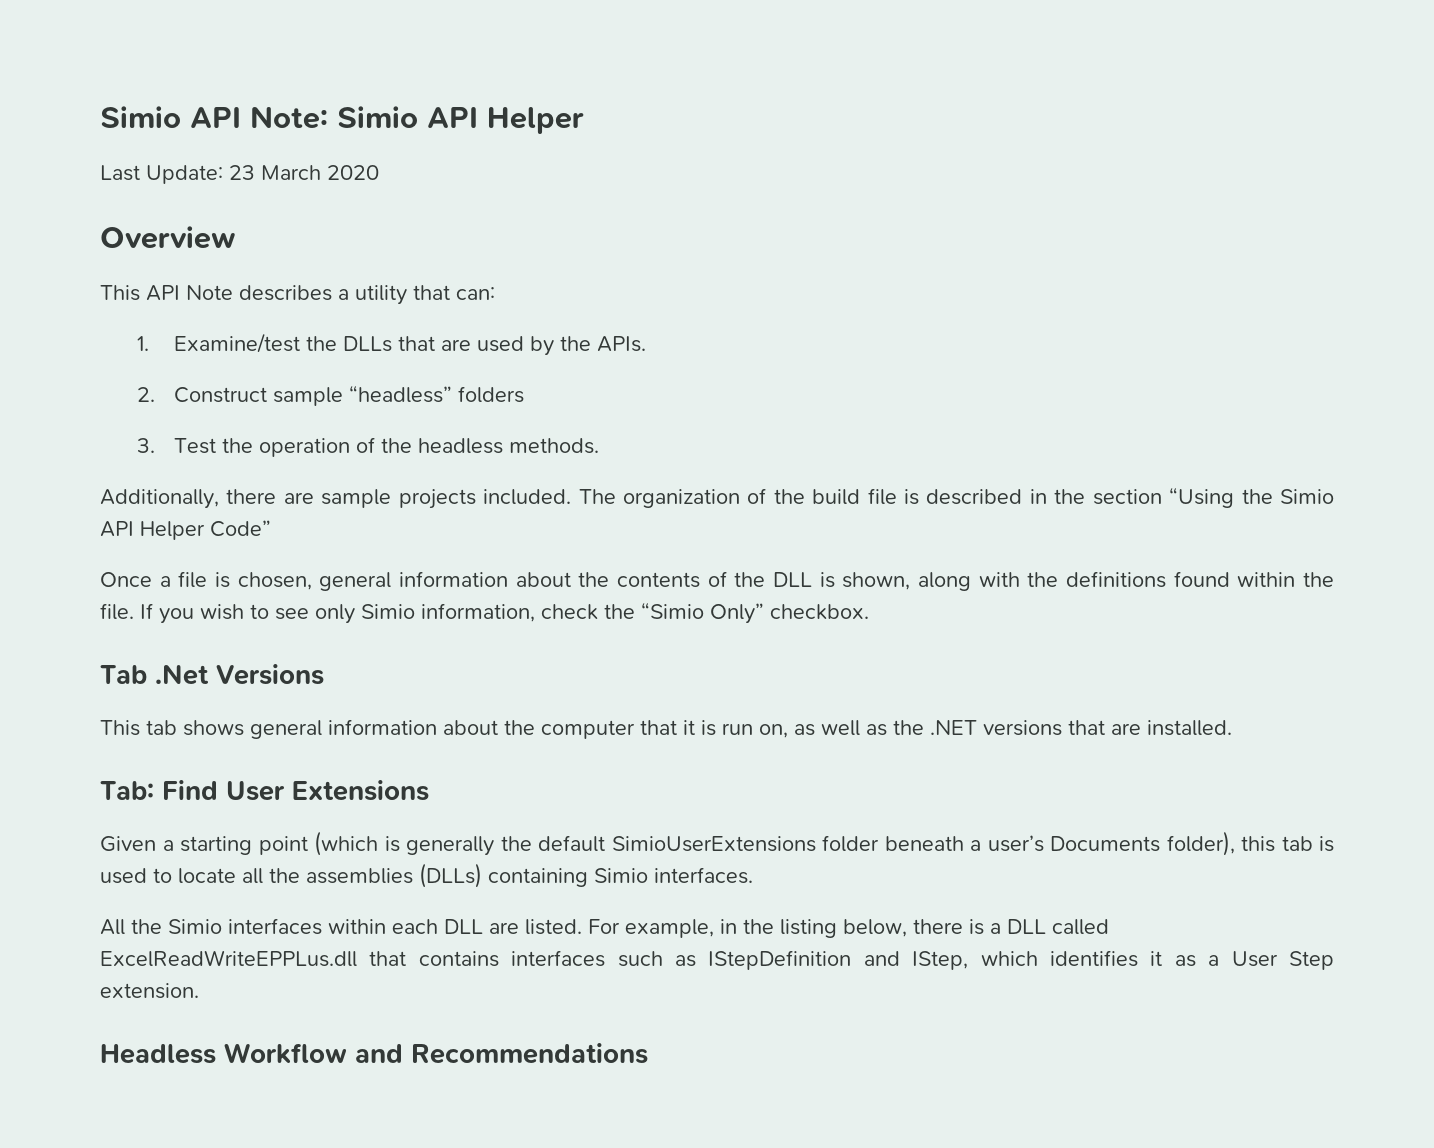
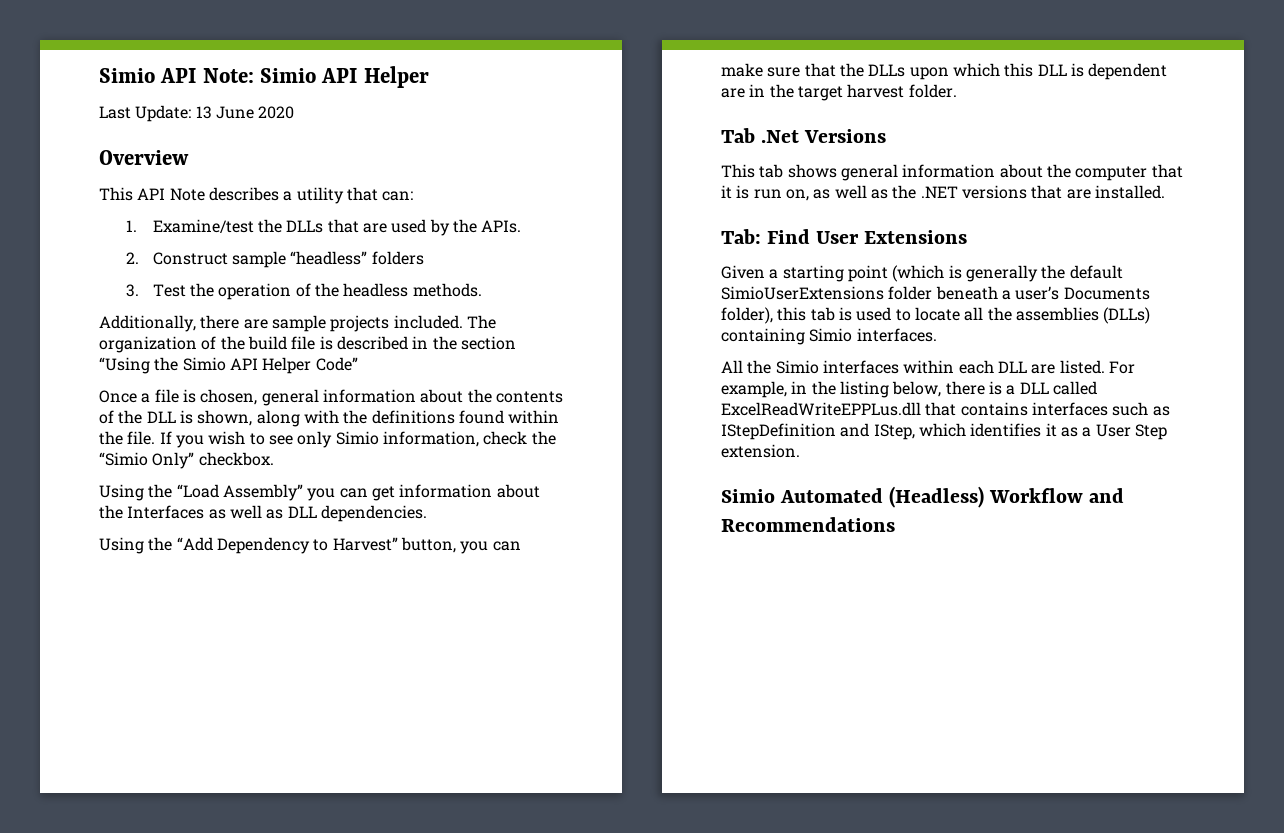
[229,165,321,180] 23 March -> [195,106,254,119] 13 June
(869, 612) none -> [99,484,540,501] [99,505,427,522] [99,537,521,554] [721,63,1168,80] [721,84,957,101] // Using the “Load Assembly” you can get information about the Interfaces as well as DLL dependencies. // Using the “Add Dependency to Harvest” button, you can make sure that the DLLs upon which this DLL is dependent are in the target harvest folder.
[100,1044,216,1064] Headless -> [721,486,985,508] Simio Automated (Headless)

